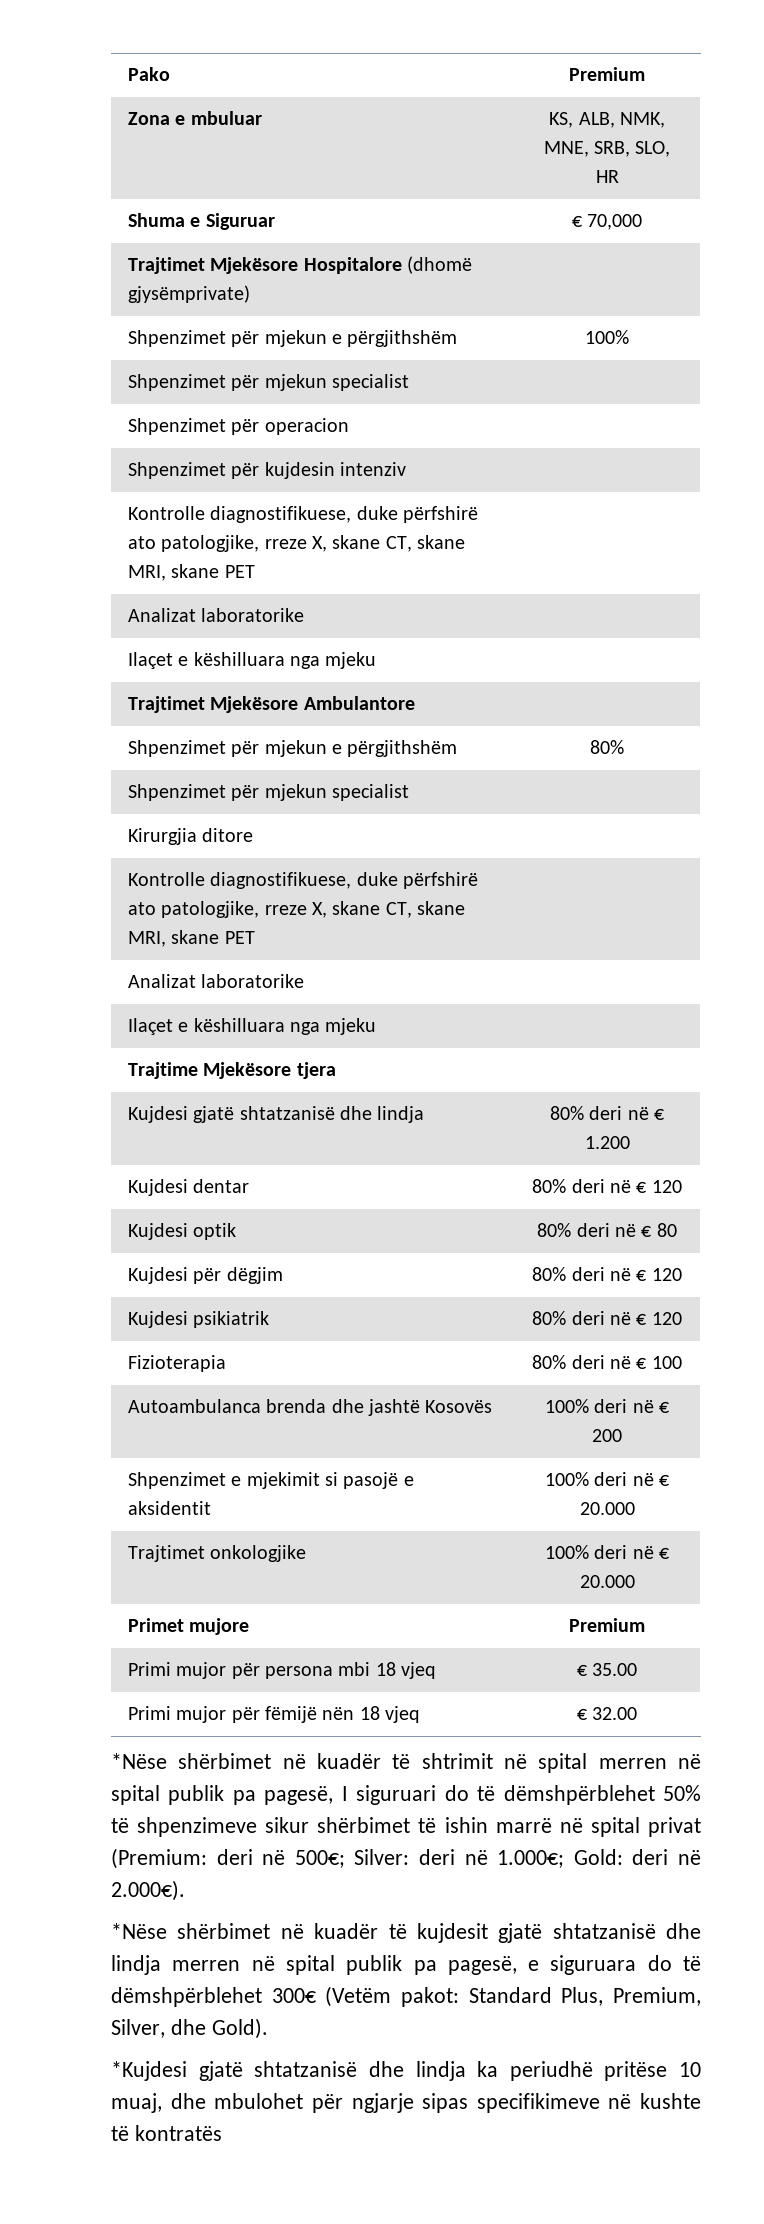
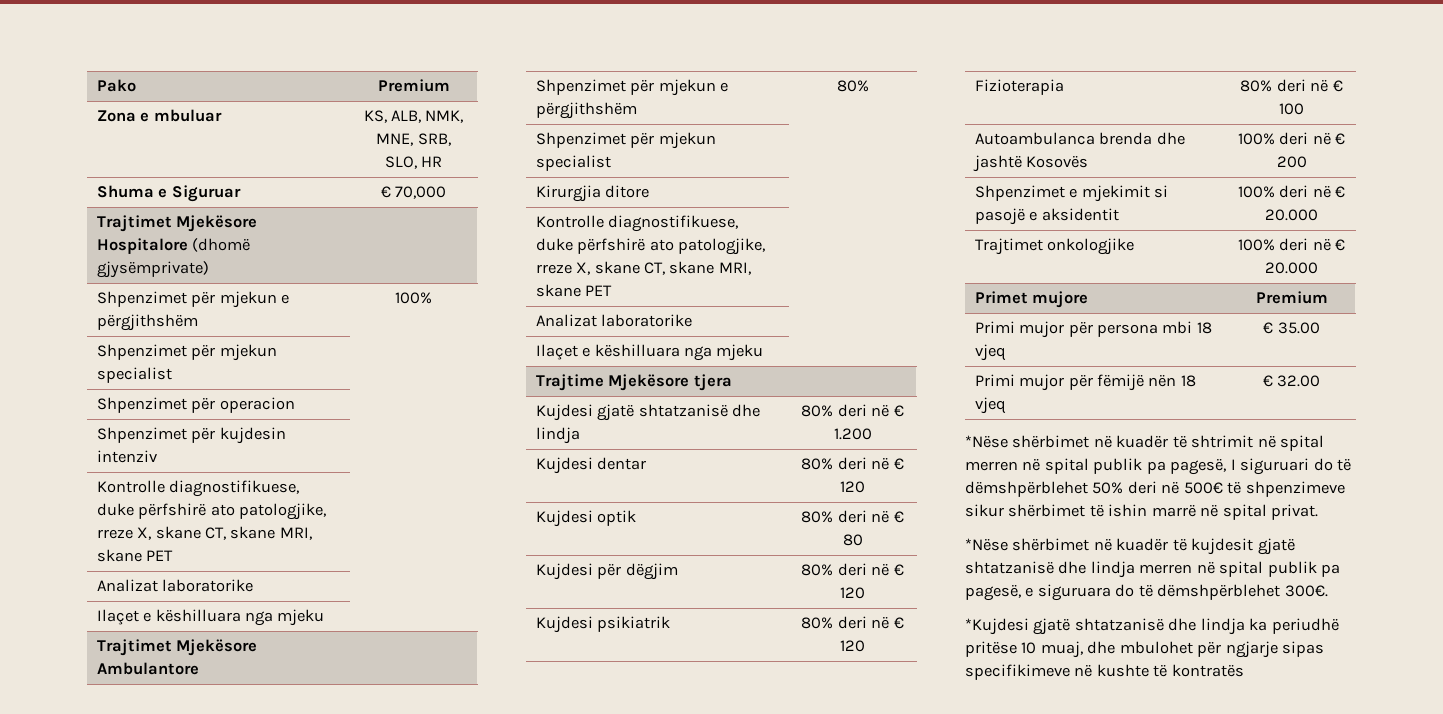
(702, 1793) none -> [1127,481,1223,494] deri në 500€
[647,1817,701,1837] [111,1848,702,1869] [111,1880,185,1901] privat (Premium: deri në 500€; Silver: deri në 1.000€; Gold: deri në 2.000€). -> [1271,504,1319,520] privat.
[271,1986,701,2007] [111,2018,268,2039] 300€ (Vetëm pakot: Standard Plus, Premium, Silver, dhe Gold). -> [1284,585,1328,597] 300€.

